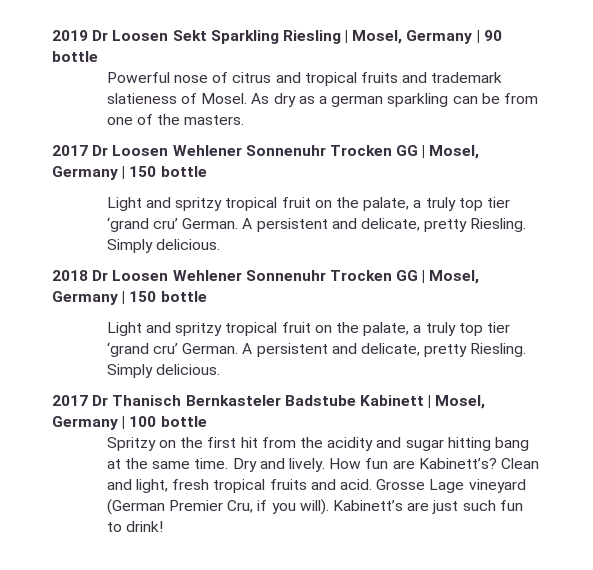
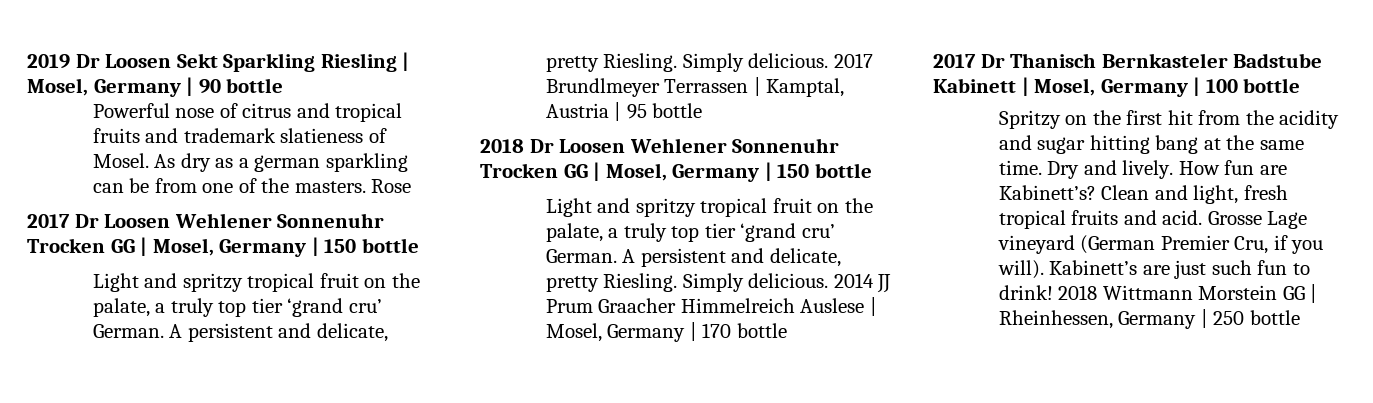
(245, 120) none -> [371,179,412,193] Rose
(221, 244) none -> [833,53,873,68] [545,77,845,97] [545,102,703,121] 2017 Brundlmeyer Terrassen | Kamptal, Austria | 95 bottle
(221, 369) none -> [833,273,892,293] [545,297,877,316] [545,322,787,342] 2014 JJ Prum Graacher Himmelreich Auslese | Mosel, Germany | 170 bottle
(164, 526) none -> [1058,284,1318,303] [998,309,1300,329] 2018 Wittmann Morstein GG | Rheinhessen, Germany | 250 bottle

